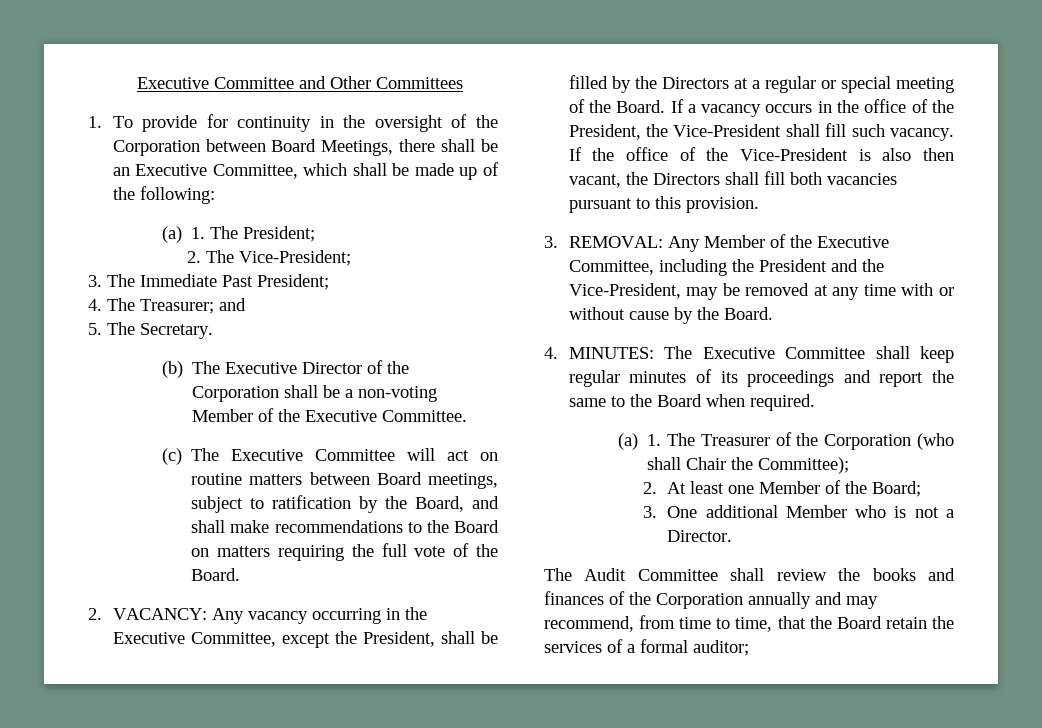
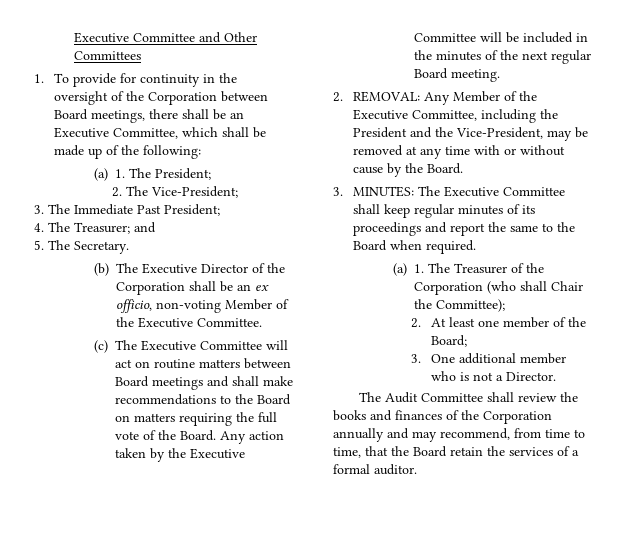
[321,140,394,156] Meetings, -> [90,110,145,123] meetings,
[345,389,354,398] a -> [236,284,269,291] [115,299,152,313] an ex officio,
[428,473,498,489] [191,495,465,513] meetings, subject to ratification by the Board, -> [151,377,203,390] meetings
[88,607,427,624] [112,631,498,648] [568,75,954,93] [568,99,954,117] [568,123,954,141] [568,147,954,161] [568,171,897,188] [568,196,759,213] [544,236,558,248] // 2. VACANCY: Any vacancy occurring in the Executive Committee, except the President, shall be filled by the Directors at a regular or special meeting of the Board. If a vacancy occurs in the office of the President, the Vice-President shall fill such vacancy. If the office of the Vice-President is also then vacant, the Directors shall fill both vacancies pursuant to this provision. // 3. -> [219,431,284,444] [114,448,245,462] [413,32,588,43] [413,50,591,64] [413,68,500,82] [333,92,343,102] Any action taken by the Executive Committee will be included in the minutes of the next regular Board meeting. // 2.
[544,347,558,359] 4. -> [333,187,343,196] 3.
[759,481,821,494] Member -> [502,317,549,328] member
[785,505,847,518] Member -> [519,353,566,364] member
[693,640,749,656] auditor; -> [374,464,417,475] auditor.

